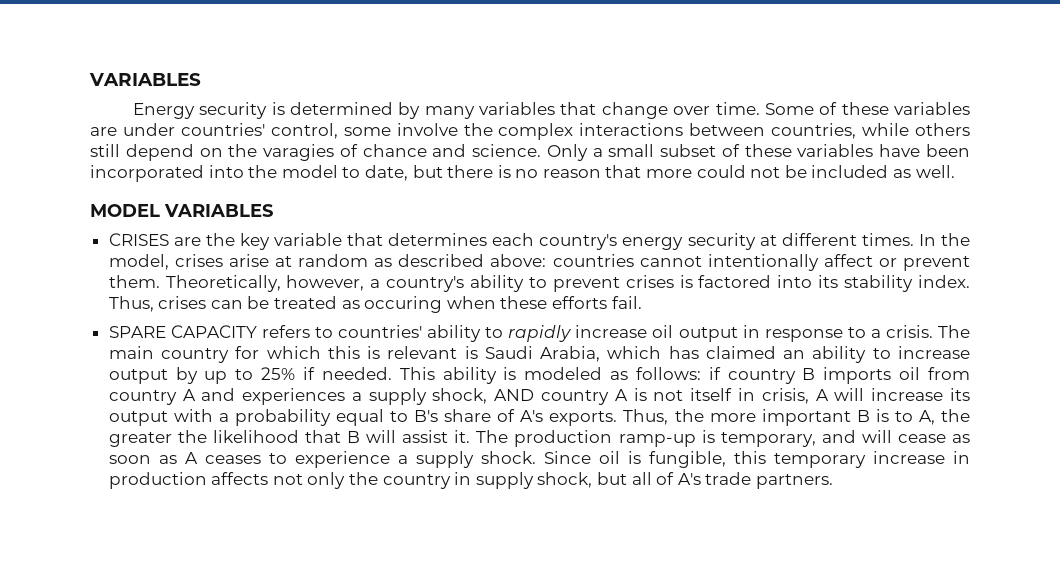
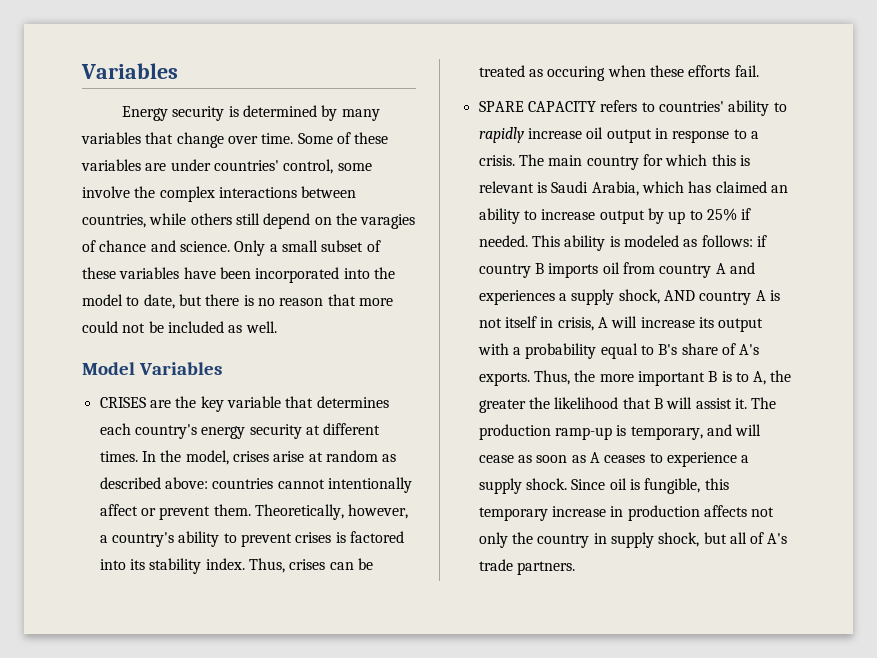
[89,73,201,86] VARIABLES -> [81,63,178,79] Variables
[90,204,273,217] MODEL VARIABLES -> [82,362,222,375] Model Variables

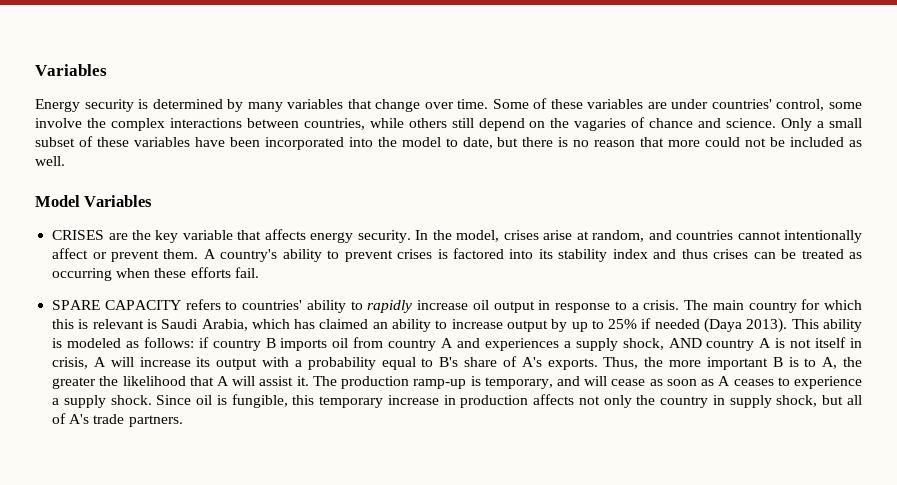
[360,214,416,229] varagies -> [574,118,627,131] vagaries
[316,396,389,408] [99,423,381,439] [99,451,138,462] determines each country's energy security at different times. -> [264,229,411,243] affects energy security.
[325,450,397,462] [99,477,208,489] random as described above: -> [592,230,672,242] random, and
[254,504,409,520] [99,535,108,543] Theoretically, however, a -> [203,249,216,259] A
[205,558,285,573] index. Thus, -> [612,249,708,259] index and thus
[547,66,606,81] occuring -> [52,268,113,281] occurring
[478,235,528,247] needed. -> [654,318,788,333] needed (Daya 2013).
[653,398,663,409] B -> [216,376,229,386] A

